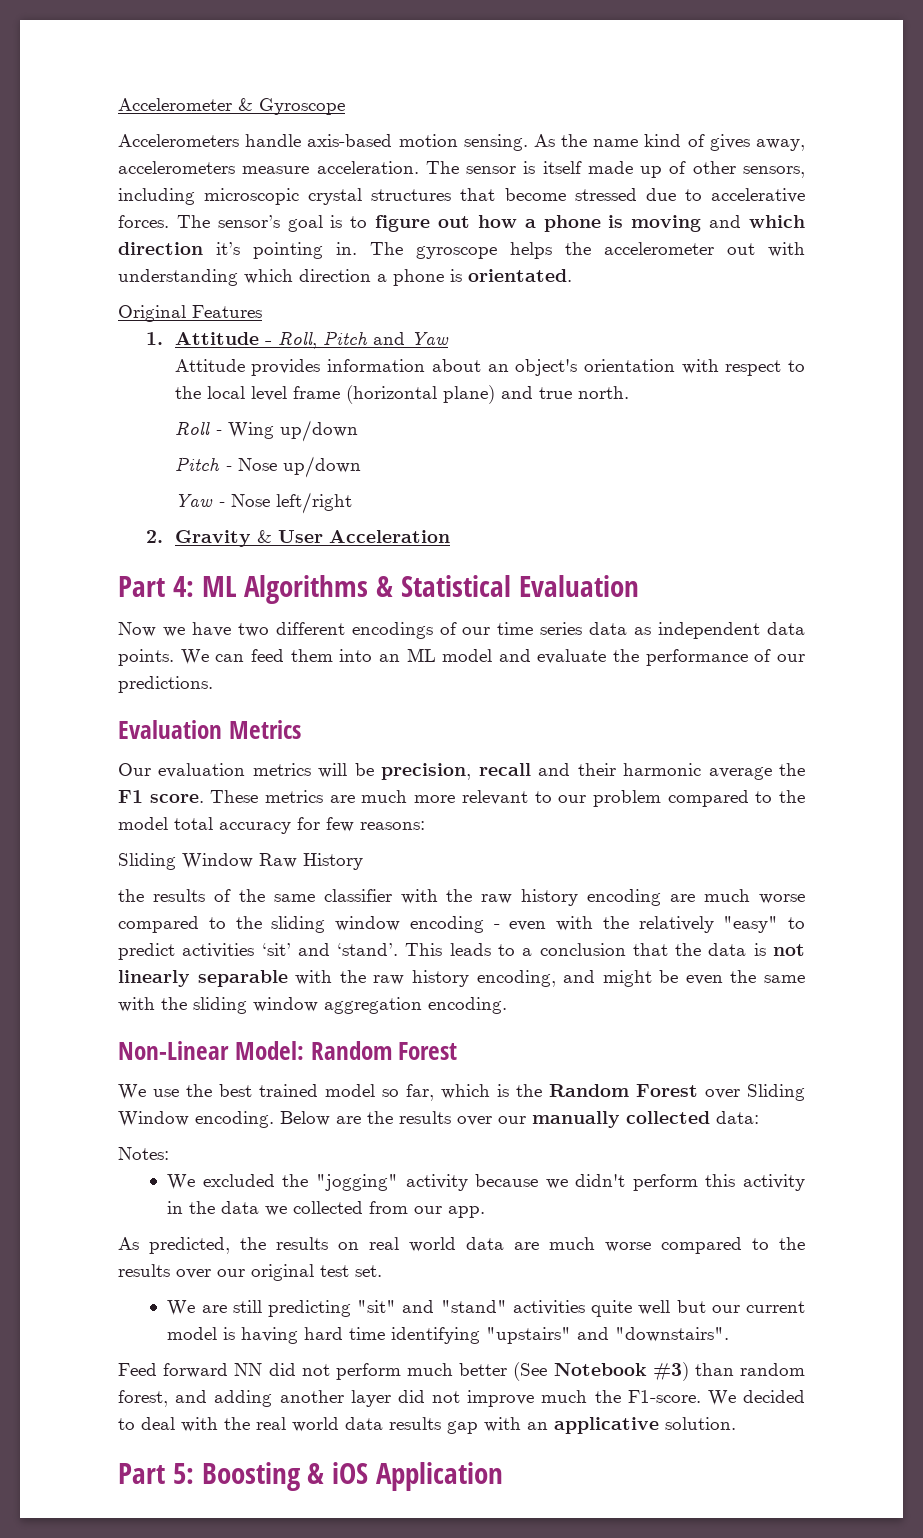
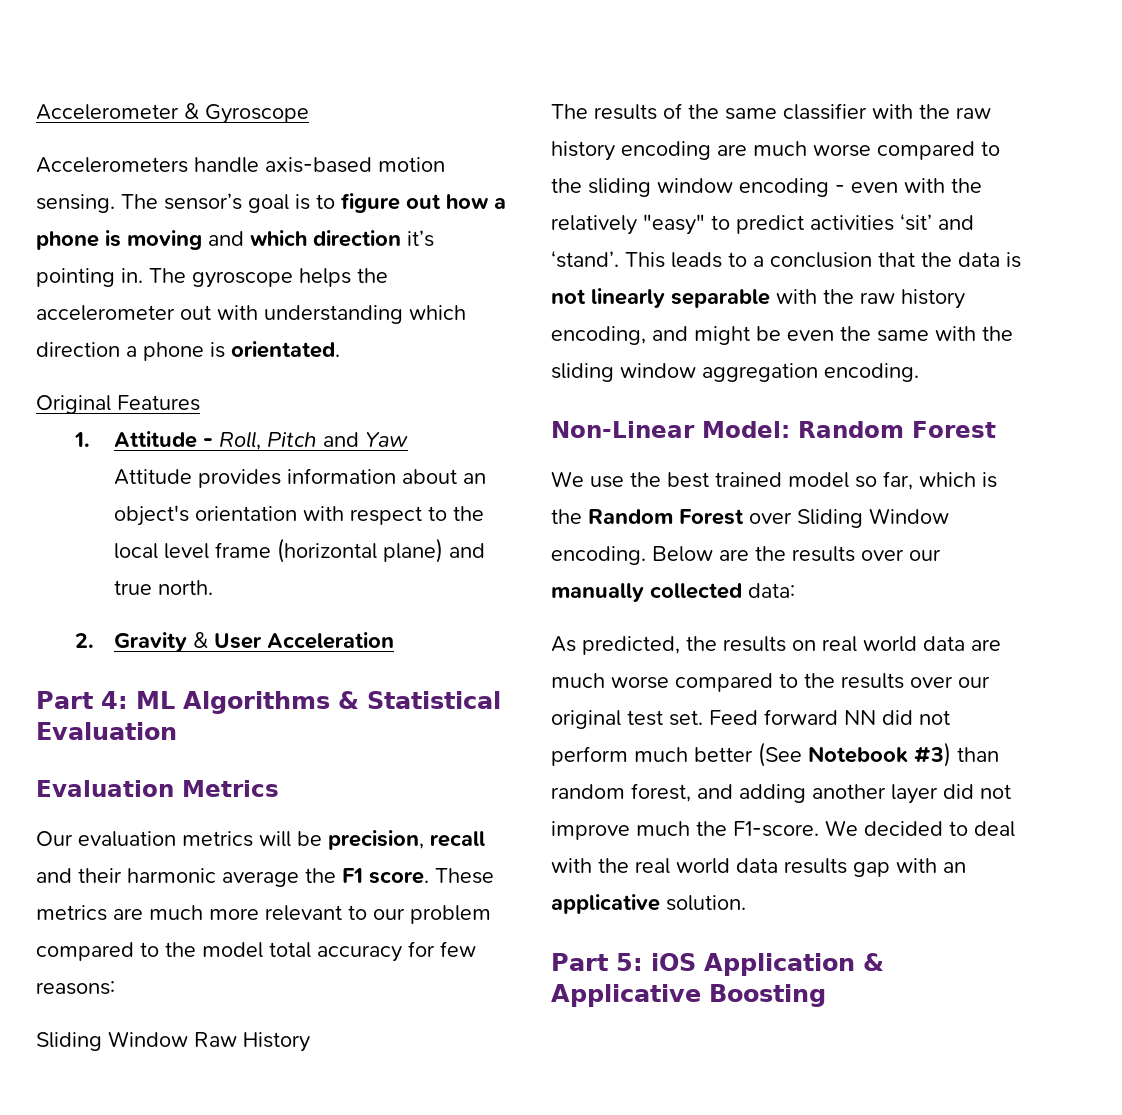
[533,134,805,151] [118,161,805,178] [118,188,805,205] [118,215,169,228] As the name kind of gives away, accelerometers measure acceleration. The sensor is itself made up of other sensors, including microscopic crystal structures that become stressed due to accelerative forces. -> (115, 203) none
[174,420,358,442] [174,456,361,478] [174,492,352,514] // Roll - Wing up/down // Pitch - Nose up/down // Yaw - Nose left/right -> (214, 587) none
[118,622,805,639] [118,648,805,666] [118,676,213,693] // Now we have two different encodings of our time series data as independent data points. We can feed them into an ML model and evaluate the performance of our predictions. -> (177, 731) none
[118,889,144,902] the -> [551,104,588,119] The
[118,1147,169,1160] [167,1174,805,1191] [167,1201,486,1218] // Notes: // We excluded the "jogging" activity because we didn't perform this activity in the data we collected from our app. -> (795, 590) none
[167,1300,805,1317] [167,1327,730,1344] // We are still predicting "sit" and "stand" activities quite well but our current model is having hard time identifying "upstairs" and "downstairs". // -> (703, 718) none
[201,1462,504,1491] Boosting & iOS Application -> [650,953,884,976] [551,984,826,1007] iOS Application & Applicative Boosting

